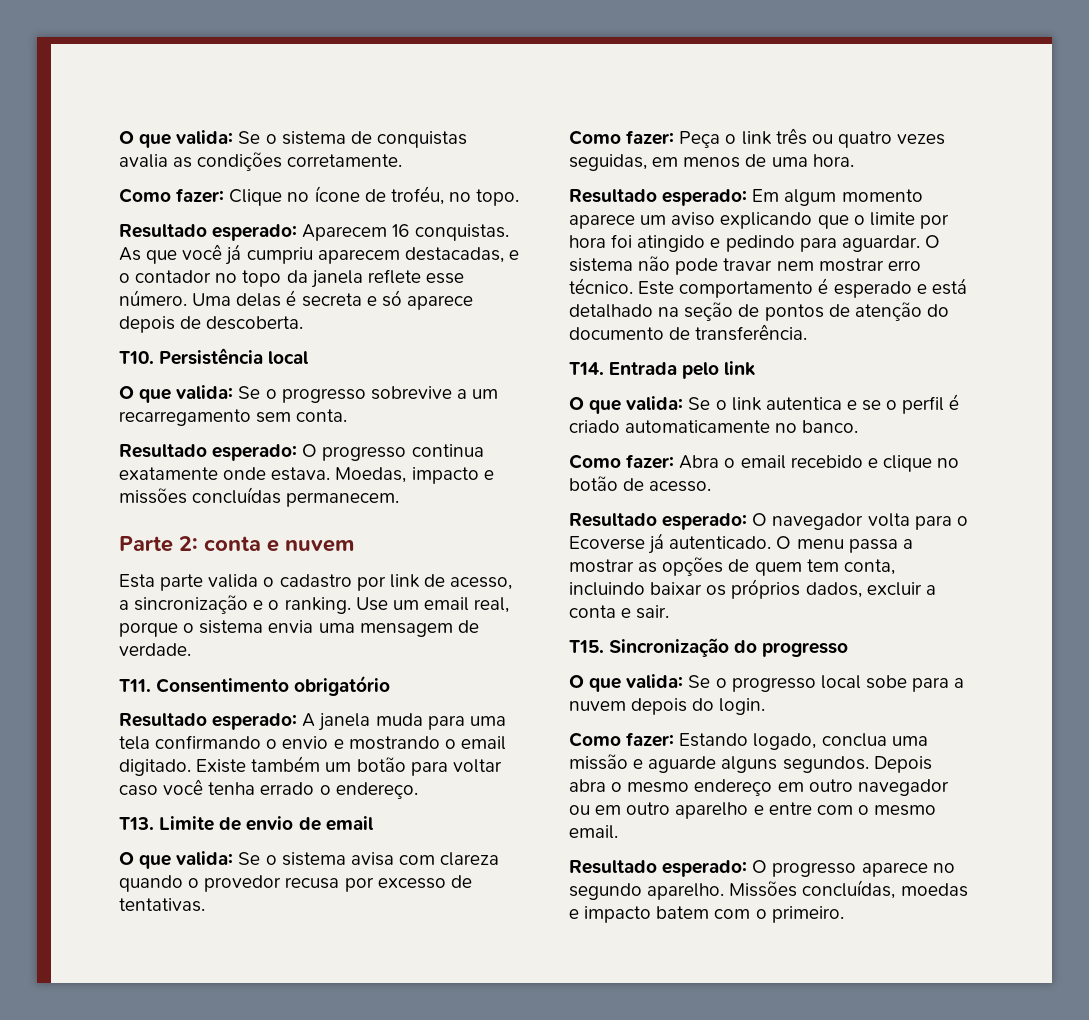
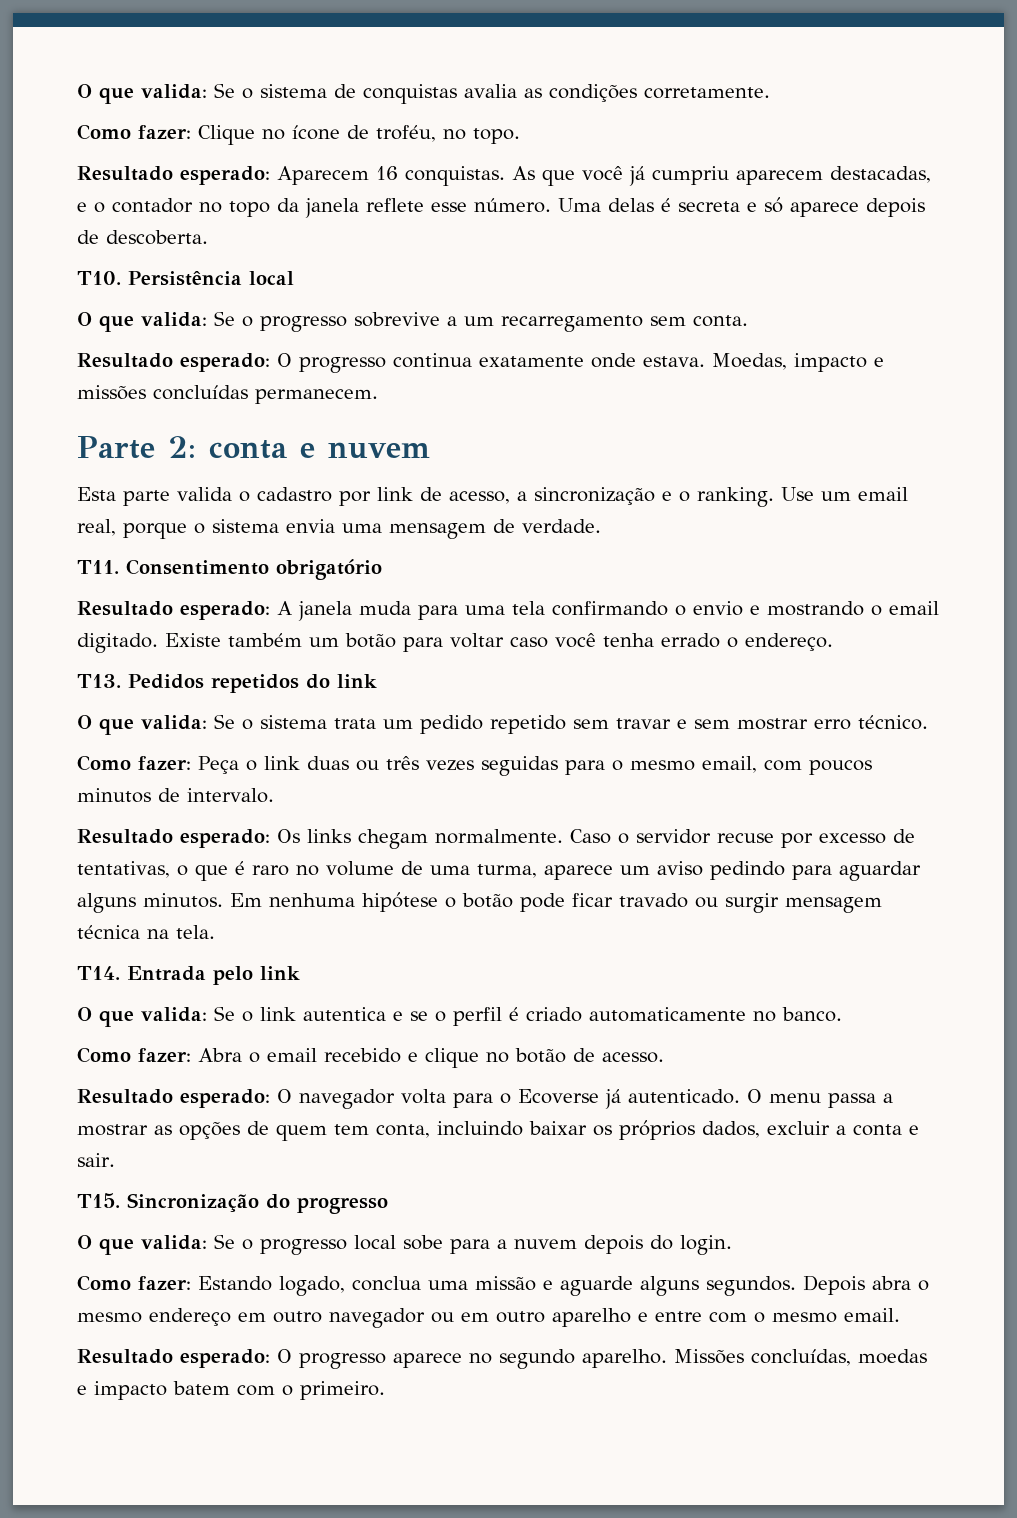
[159,816,374,831] [119,851,500,869] [119,875,472,892] [119,898,205,912] Limite de envio de email // O que valida: Se o sistema avisa com clareza quando o provedor recusa por excesso de tentativas. -> [128,674,377,693] [77,714,928,735] Pedidos repetidos do link // O que valida: Se o sistema trata um pedido repetido sem travar e sem mostrar erro técnico.
[775,128,946,148] [569,154,854,171] [569,189,923,206] [569,212,949,229] [569,234,940,252] [569,256,921,275] [569,278,967,298] [569,302,949,321] [569,324,808,341] três ou quatro vezes seguidas, em menos de uma hora. // Resultado esperado: Em algum momento aparece um aviso explicando que o limite por hora foi atingido e pedindo para aguardar. O sistema não pode travar nem mostrar erro técnico. Este comportamento é esperado e está detalhado na seção de pontos de atenção do documento de transferência. -> [306,756,872,776] [77,788,274,803] [77,829,915,849] [77,861,921,881] [77,892,882,913] [77,925,215,939] duas ou três vezes seguidas para o mesmo email, com poucos minutos de intervalo. // Resultado esperado: Os links chegam normalmente. Caso o servidor recuse por excesso de tentativas, o que é raro no volume de uma turma, aparece um aviso pedindo para aguardar alguns minutos. Em nenhuma hipótese o botão pode ficar travado ou surgir mensagem técnica na tela.

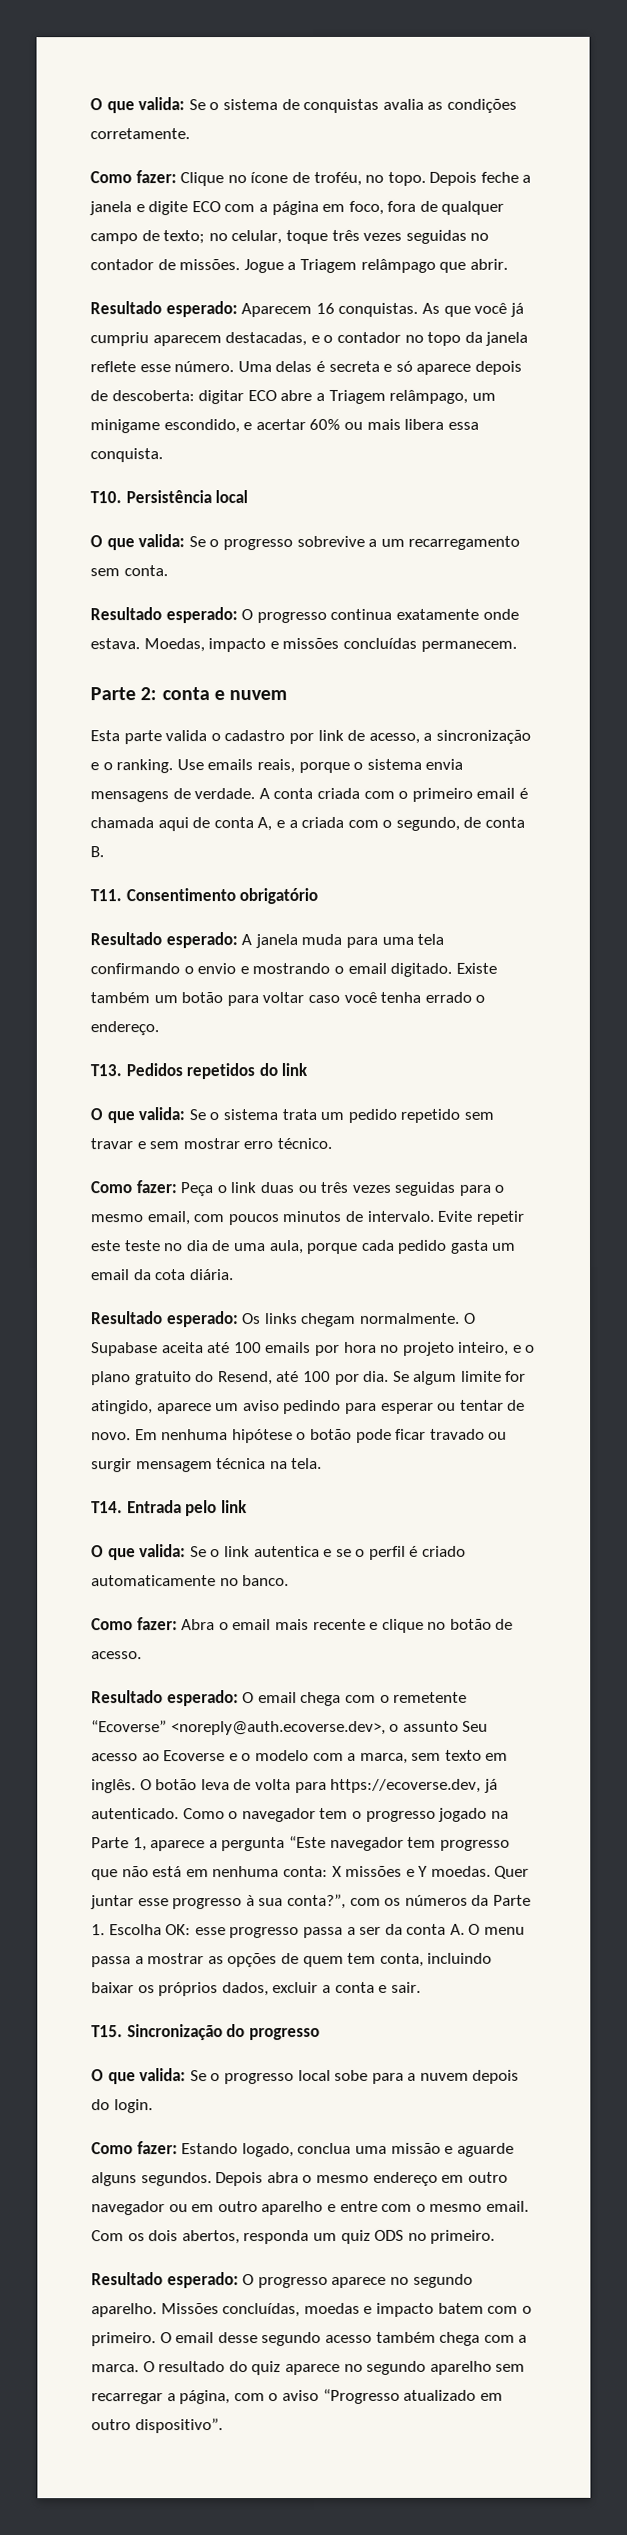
(520, 136) none -> [429,171,532,186] [89,200,505,216] [90,229,490,245] [90,258,508,274] Depois feche a janela e digite ECO com a página em foco, fora de qualquer campo de texto; no celular, toque três vezes seguidas no contador de missões. Jogue a Triagem relâmpago que abrir.
[106,230,208,245] descoberta. -> [111,389,496,405] [90,418,479,434] [90,448,163,463] descoberta: digitar ECO abre a Triagem relâmpago, um minigame escondido, e acertar 60% ou mais libera essa conquista.
[821,487,908,501] [77,519,116,536] um email real, -> [207,759,295,774] emails reais,
[342,523,486,539] uma mensagem -> [90,791,169,803] mensagens
(601, 526) none -> [258,787,528,802] [90,816,526,832] [90,846,104,858] A conta criada com o primeiro email é chamada aqui de conta A, e a criada com o segundo, de conta B.
(274, 795) none -> [437,1210,524,1225] [90,1239,516,1255] [91,1269,234,1281] Evite repetir este teste no dia de uma aula, porque cada pedido gasta um email da cota diária.
[570,829,915,848] [77,861,537,881] Caso o servidor recuse por excesso de tentativas, o que é raro no volume de uma turma, -> [463,1312,476,1324] [91,1341,536,1357] [91,1370,527,1386] [91,1400,153,1415] O Supabase aceita até 100 emails por hora no projeto inteiro, e o plano gratuito do Resend, até 100 por dia. Se algum limite for atingido,
[839,861,921,881] [77,893,223,913] aguardar alguns minutos. -> [380,1399,526,1414] [91,1432,131,1441] esperar ou tentar de novo.
[324,1048,401,1063] recebido -> [274,1618,366,1631] mais recente
[299,1089,740,1109] navegador volta para o Ecoverse já autenticado. -> [257,1691,468,1707] [91,1720,489,1736] [91,1749,509,1764] [91,1778,498,1794] [91,1807,509,1823] [91,1835,510,1852] [91,1865,530,1881] [90,1893,531,1910] [91,1923,465,1939] email chega com o remetente “Ecoverse” <noreply@auth.ecoverse.dev>, o assunto Seu acesso ao Ecoverse e o modelo com a marca, sem texto em inglês. O botão leva de volta para https://ecoverse.dev, já autenticado. Como o navegador tem o progresso jogado na Parte 1, aparece a pergunta “Este navegador tem progresso que não está em nenhuma conta: X missões e Y moedas. Quer juntar esse progresso à sua conta?”, com os números da Parte 1. Escolha OK: esse progresso passa a ser da conta A.
(900, 1315) none -> [91,2229,496,2245] Com os dois abertos, responda um quiz ODS no primeiro.
(385, 1390) none -> [159,2331,528,2347] [91,2360,526,2376] [91,2388,503,2405] [91,2418,223,2434] O email desse segundo acesso também chega com a marca. O resultado do quiz aparece no segundo aparelho sem recarregar a página, com o aviso “Progresso atualizado em outro dispositivo”.

